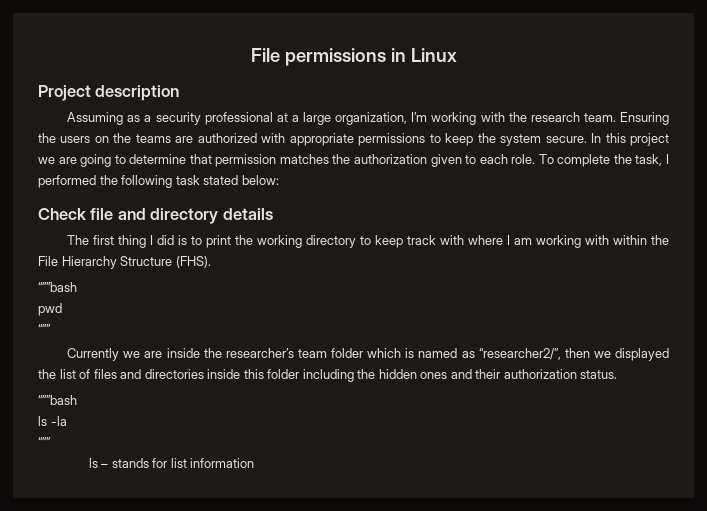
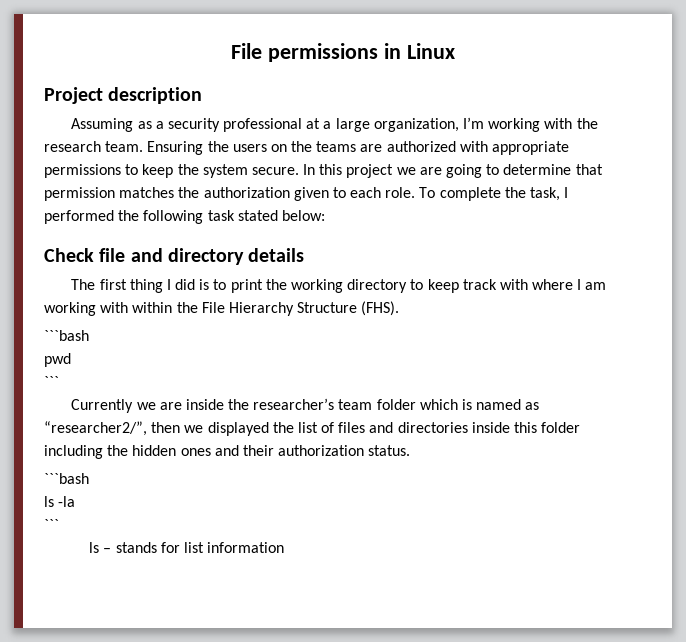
[38,282,77,292] “””bash -> [44,330,89,341] ```bash
[38,324,51,334] “”” -> [44,376,59,387] ```
[38,395,77,405] “””bash -> [44,473,89,484] ```bash
[38,437,51,447] “”” -> [44,519,59,530] ```

